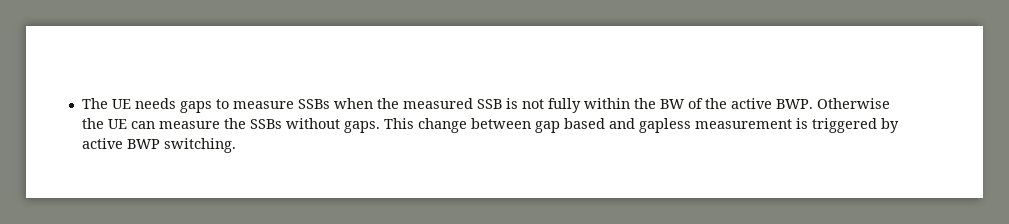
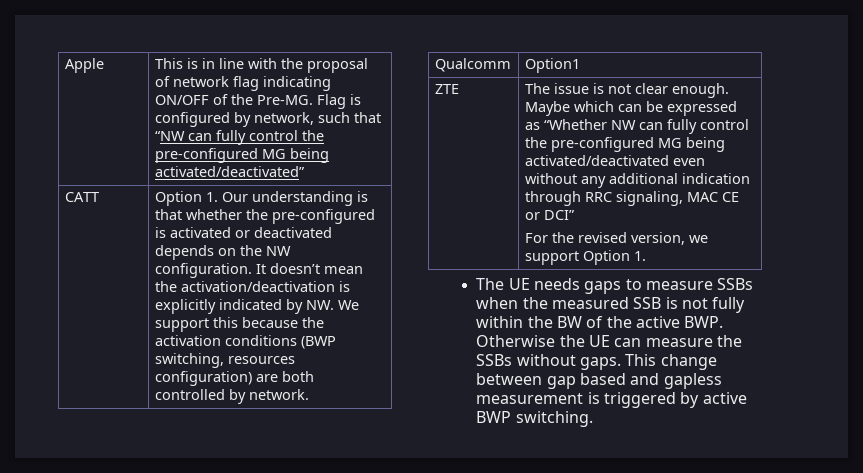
(82, 103) none -> [64,58,104,73] [154,58,368,73] [154,76,331,91] [154,94,361,109] [154,112,381,127] [154,130,324,145] [154,148,329,163] [154,166,305,177] [64,192,99,202] [154,191,368,206] [154,209,375,224] [154,227,332,238] [154,245,291,260] [154,263,363,278] [154,281,350,292] [154,299,359,314] [154,317,324,332] [154,335,336,349] [154,353,295,368] [154,371,314,386] [154,389,309,404] [434,58,511,72] [524,58,580,73] [434,84,459,94] [524,83,729,98] [524,101,737,116] [524,119,749,134] [524,137,725,152] [524,155,705,166] [524,173,750,188] [524,191,739,206] [524,210,575,220] [524,232,708,245] [524,250,646,265] Apple | This is in line with the proposal of network flag indicating ON/OFF of the Pre-MG. Flag is configured by network, such that “NW can fully control the pre-configured MG being activated/deactivated” // CATT | Option 1. Our understanding is that whether the pre-configured is activated or deactivated depends on the NW configuration. It doesn’t mean the activation/deactivation is explicitly indicated by NW. We support this because the activation conditions (BWP switching, resources configuration) are both controlled by network. // Qualcomm | Option1 // ZTE | The issue is not clear enough. Maybe which can be expressed as “Whether NW can fully control the pre-configured MG being activated/deactivated even without any additional indication through RRC signaling, MAC CE or DCI” // For the revised version, we support Option 1. //

